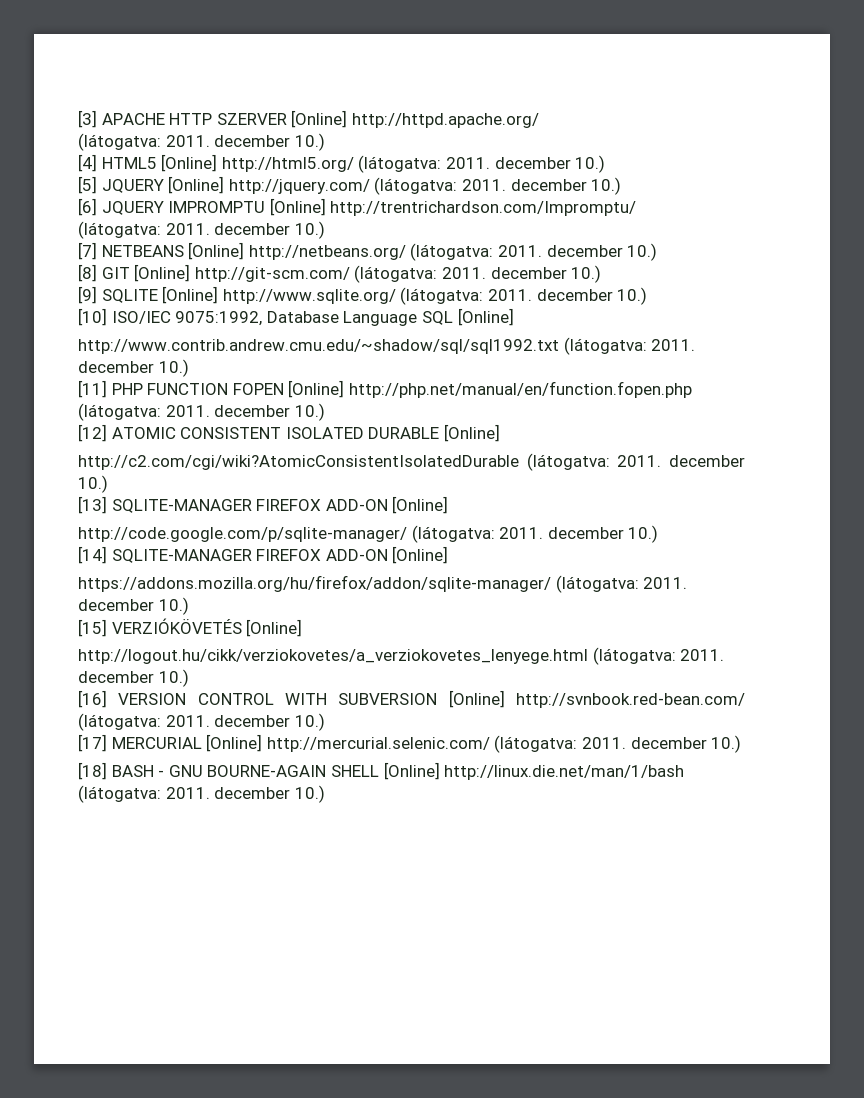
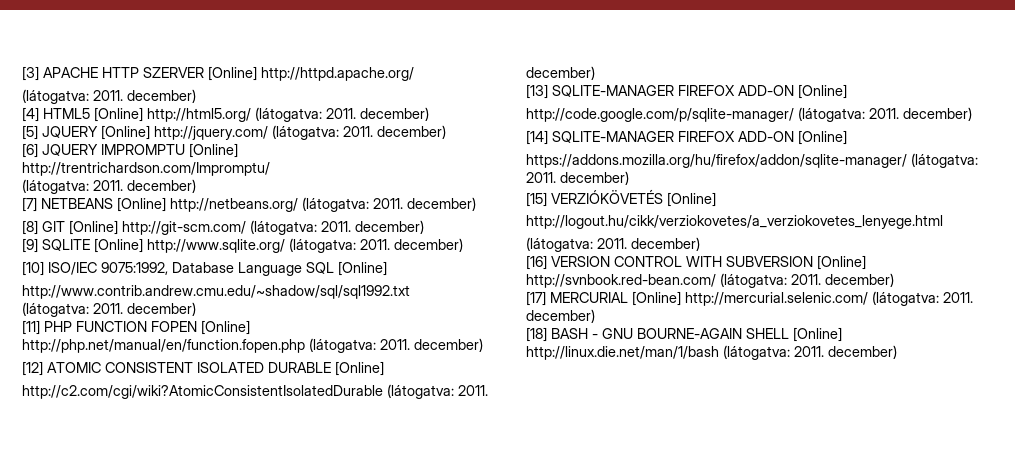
[214,133,325,151] december 10.) -> [127,89,196,103] december)
[494,155,606,173] december 10.) -> [360,107,429,121] december)
[510,177,622,195] december 10.) -> [377,125,446,139] december)
[214,221,325,239] december 10.) -> [127,179,196,193] december)
[546,243,658,261] december 10.) -> [407,197,476,211] december)
[490,265,602,283] december 10.) -> [355,220,424,234] december)
[536,287,648,305] december 10.) -> [394,238,463,252] december)
[563,337,696,355] [78,359,189,377] (látogatva: 2011. december 10.) -> [22,302,196,317] // (látogatva: 2011. december)
[214,403,325,421] december 10.) -> [414,338,483,352] december)
[669,455,745,467] [78,475,108,493] december 10.) -> [526,66,595,80] december)
[547,525,659,543] december 10.) -> [903,107,972,121] december)
[78,597,189,615] december 10.) -> [560,171,629,185] december)
[592,647,725,665] [78,669,189,687] (látogatva: 2011. december 10.) -> [526,237,700,252] // (látogatva: 2011. december)
[214,713,325,731] december 10.) -> [825,273,894,287] december)
[630,735,742,753] december 10.) -> [526,309,595,323] december)
[214,785,325,803] december 10.) -> [828,345,897,359] december)

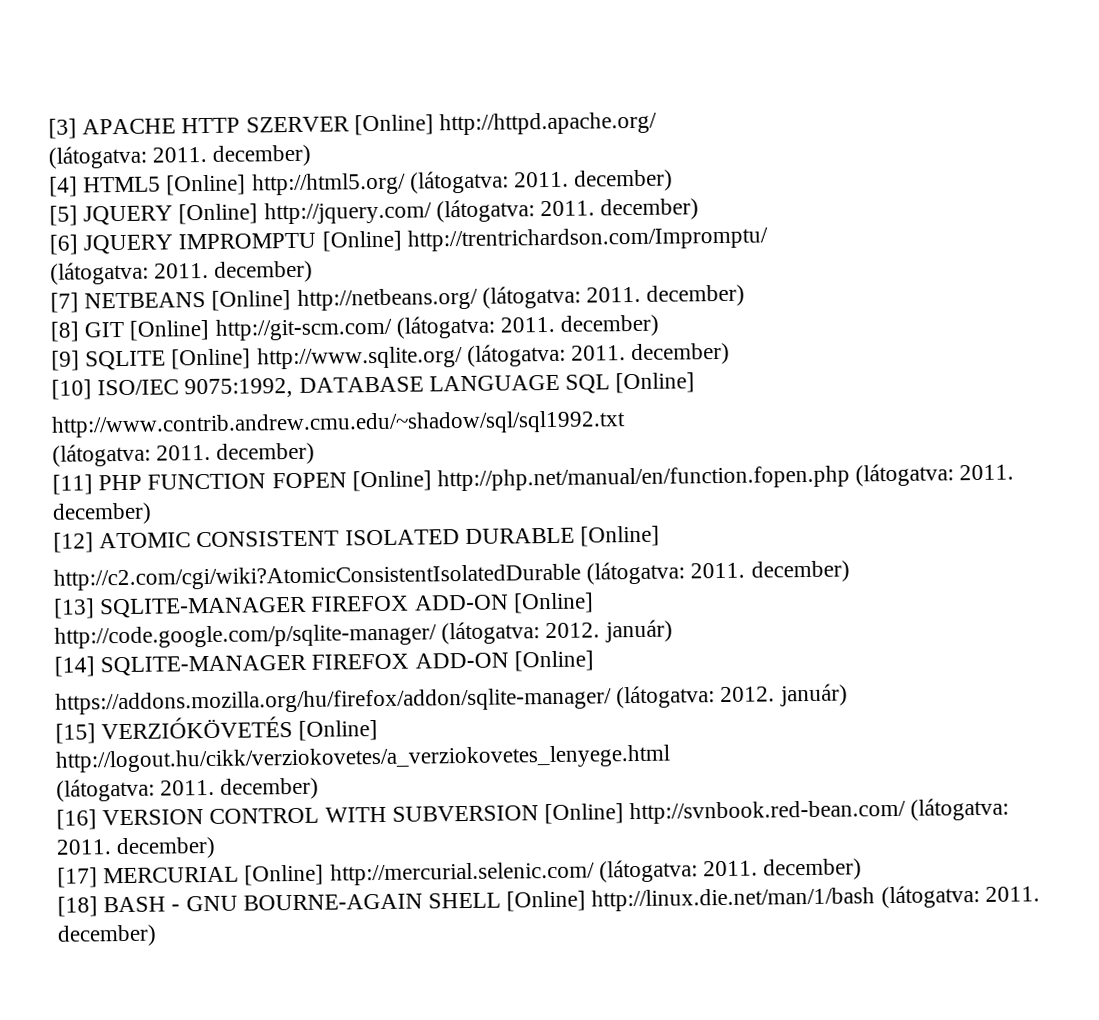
[172,262,302,276] Database Language -> [298,374,560,393] DATABASE LANGUAGE
[869,107,972,121] 2011. december) -> [545,619,673,643] 2012. január)
[526,171,629,185] 2011. december) -> [720,683,848,707] 2012. január)

